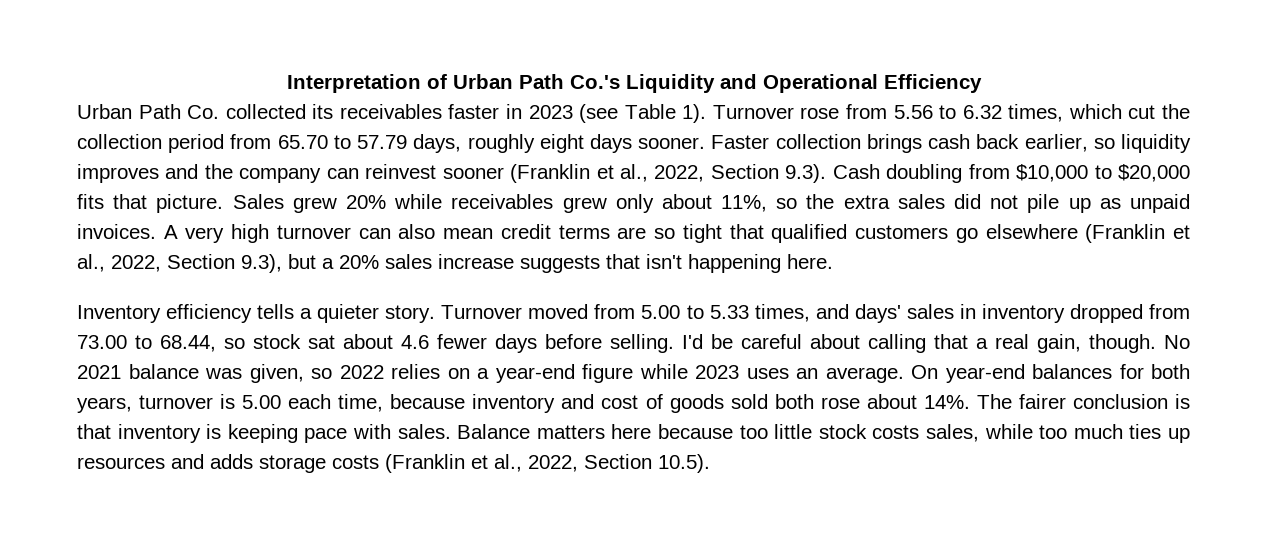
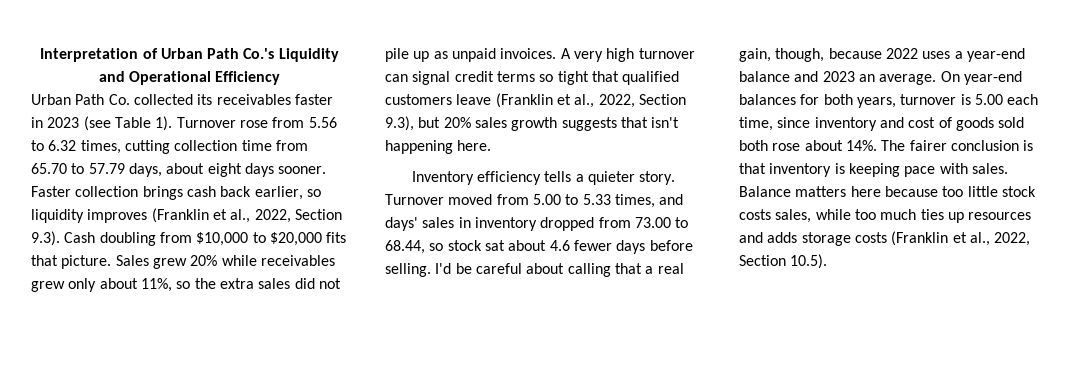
[1068,104,1190,119] [77,134,225,153] which cut the collection period -> [124,140,272,154] cutting collection time
[467,134,535,153] roughly -> [166,163,205,174] about
[165,164,504,183] and the company can reinvest sooner -> (148, 216) none
[398,224,494,239] also mean -> [412,71,451,85] signal
[617,227,647,239] are -> (535, 76) none
[955,224,1078,243] go elsewhere -> [456,94,492,105] leave
[322,258,334,269] a -> (441, 122) none
[438,254,514,269] increase -> [511,117,558,131] growth
[1089,334,1190,353] [77,364,789,383] though. No 2021 balance was given, so 2022 relies on a year-end figure while 2023 uses -> [775,48,1025,62] [739,71,855,82] though, because 2022 uses a year-end balance and 2023
[390,394,466,409] because -> [777,117,811,128] since

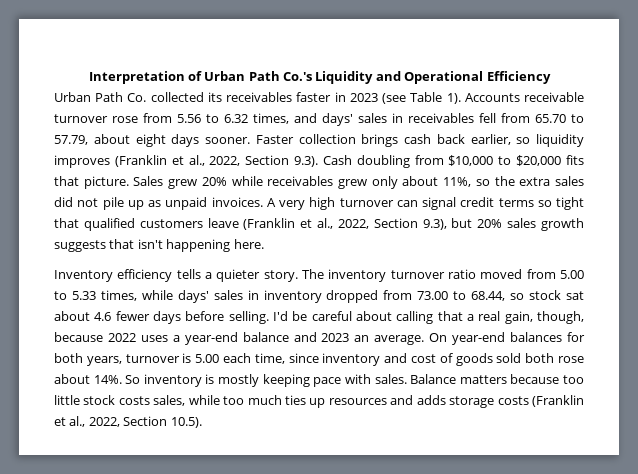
[176,117,236,128] Turnover -> [464,92,584,102] [54,114,108,123] Accounts receivable turnover
[124,140,272,154] cutting collection time -> [294,113,496,126] and days' sales in receivables fell
[88,163,162,177] 57.79 days, -> [54,135,88,145] 57.79,
[385,194,444,205] Turnover -> [302,269,476,282] The inventory turnover ratio
[659,194,684,205] and -> [141,290,173,300] while
[881,140,1034,151] [739,163,766,174] The fairer conclusion is that -> [125,375,141,384] So
(845, 168) none -> [218,374,260,387] mostly
[850,186,881,197] here -> (507, 379) none

